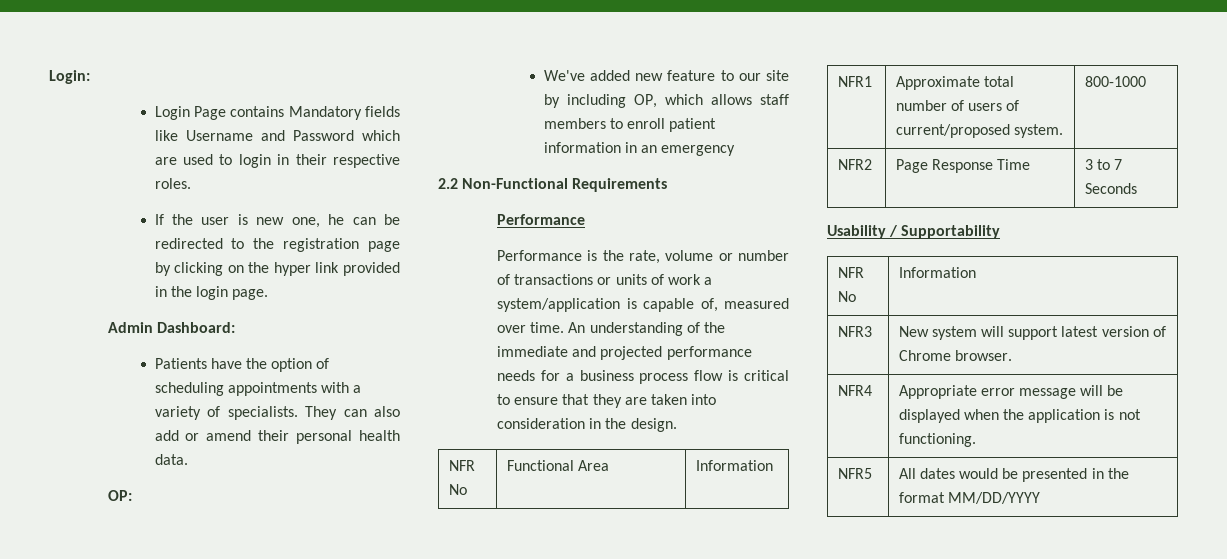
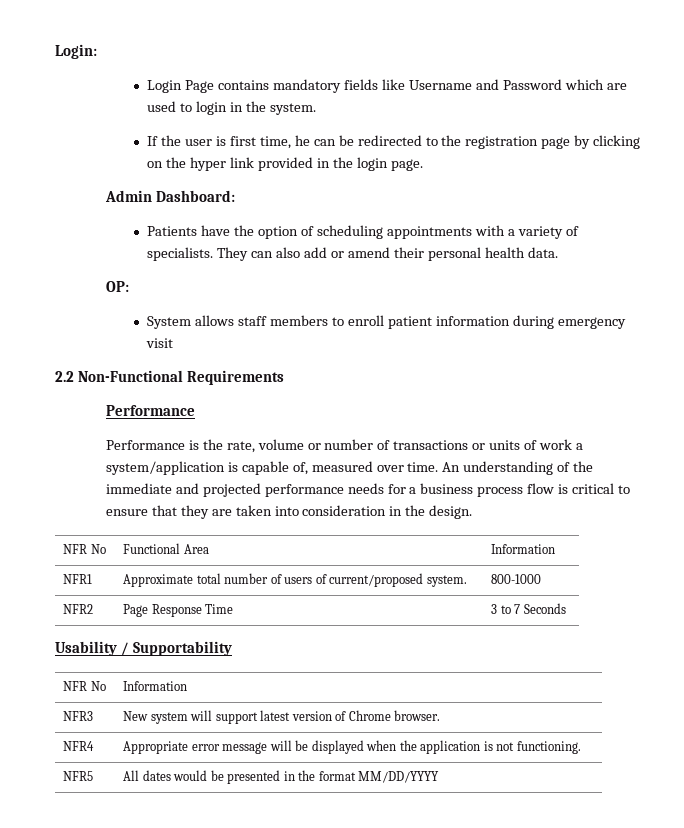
[288,106,362,120] Mandatory -> [273,79,342,93] mandatory
[295,154,400,168] [154,178,191,189] their respective roles. -> [246,101,316,115] the system.
[256,217,320,228] new one, -> [230,136,291,149] first time,
[543,70,789,81] [543,94,703,108] We've added new feature to our site by including OP, which -> [147,316,192,329] System
[624,142,657,153] in an -> [512,315,554,329] during
(736, 150) none -> [146,338,174,348] visit

